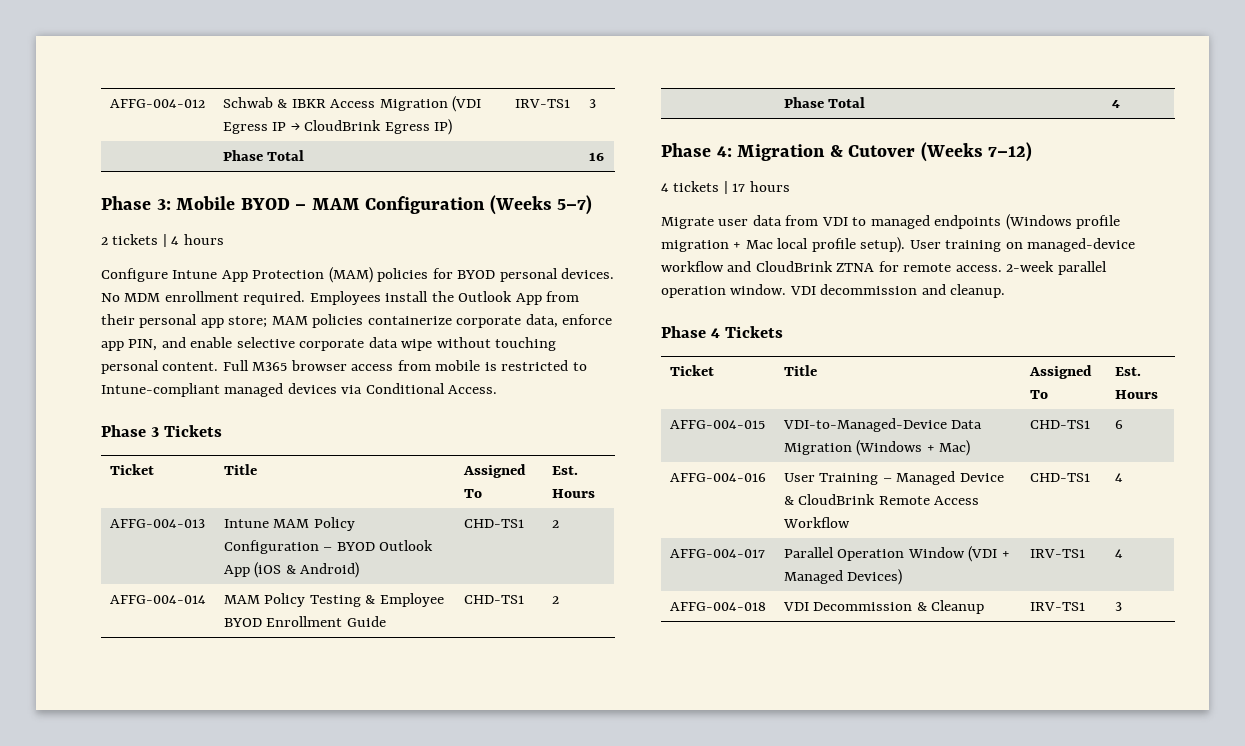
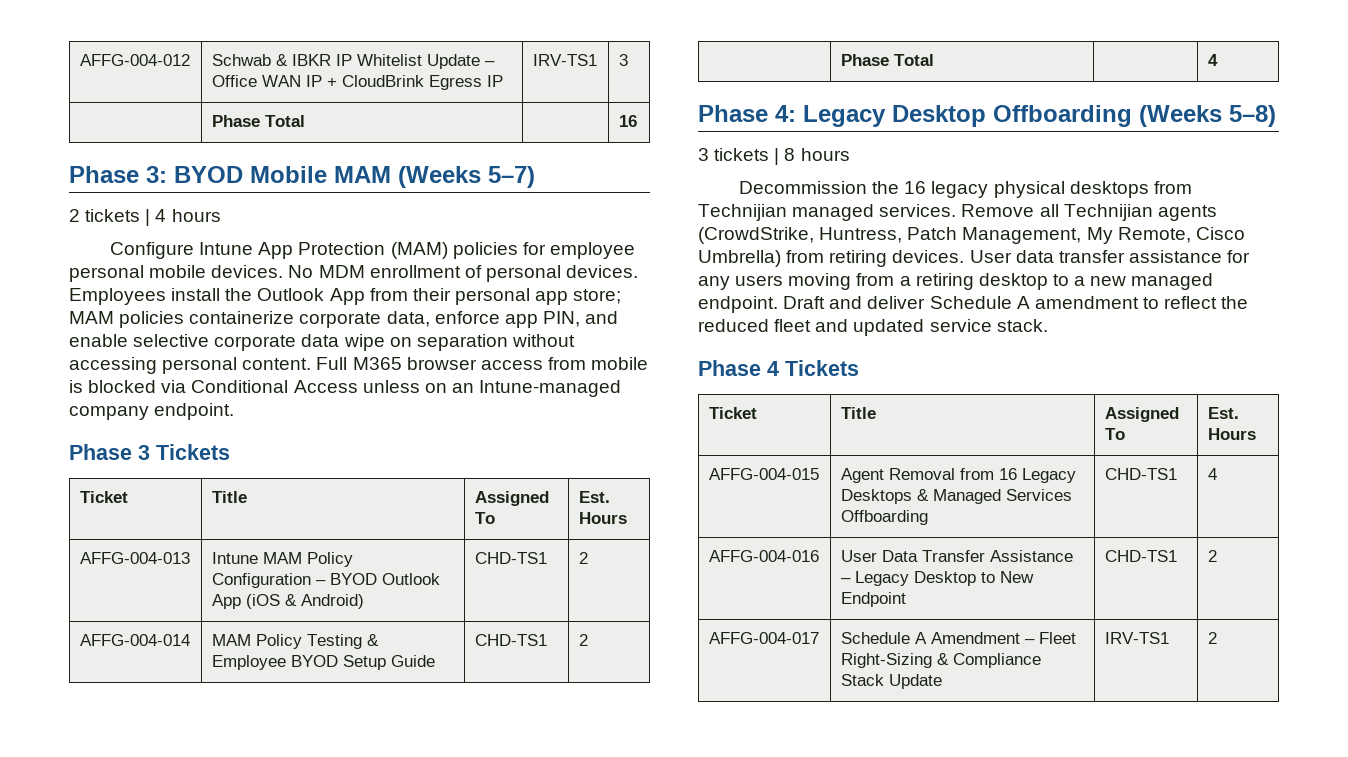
[330,96,482,112] [222,119,453,135] Access Migration (VDI Egress IP → CloudBrink Egress IP) -> [335,54,495,69] [211,75,503,90] IP Whitelist Update – Office WAN IP + CloudBrink Egress IP
[176,196,486,214] Mobile BYOD – MAM Configuration -> [174,166,391,183] BYOD Mobile MAM
[457,268,558,282] BYOD personal -> [549,242,635,259] [69,265,207,282] employee personal mobile
[243,291,306,305] required. -> [464,265,639,282] of personal devices.
[436,337,557,351] without touching -> [389,334,575,351] [69,357,157,374] on separation without accessing
[501,360,587,371] [101,383,498,397] restricted to Intune-compliant managed devices via Conditional Access. -> [88,380,622,397] [69,403,235,420] blocked via Conditional Access unless on an Intune-managed company endpoint.
[266,616,343,627] Enrollment -> [342,655,386,670] Setup
[737,142,1033,162] [661,181,790,194] [661,214,1121,230] [661,237,1136,253] [661,261,1107,275] [661,284,1006,298] Migration & Cutover (Weeks 7–12) // 4 tickets | 17 hours // Migrate user data from VDI to managed endpoints (Windows profile migration + Mac local profile setup). User training on managed-device workflow and CloudBrink ZTNA for remote access. 2-week parallel operation window. VDI decommission and cleanup. -> [803,105,1276,127] [698,148,850,165] [738,181,1192,198] [698,204,1217,221] [698,227,1245,244] [698,250,1251,267] [698,273,1214,290] [698,296,1249,313] [698,319,1048,336] Legacy Desktop Offboarding (Weeks 5–8) // 3 tickets | 8 hours // Decommission the 16 legacy physical desktops from Technijian managed services. Remove all Technijian agents (CrowdStrike, Huntress, Patch Management, My Remote, Cisco Umbrella) from retiring devices. User data transfer assistance for any users moving from a retiring desktop to a new managed endpoint. Draft and deliver Schedule A amendment to reflect the reduced fleet and updated service stack.
[782,418,983,432] [783,440,971,456] [1029,420,1090,429] [1114,420,1123,429] [669,473,766,482] [783,471,1004,485] [783,494,980,505] [782,517,850,528] [1029,473,1090,482] [1114,473,1123,482] [669,549,765,558] [783,546,1010,562] [783,569,903,585] [1029,549,1085,558] [1114,549,1123,558] [669,602,766,611] [782,600,985,614] [1029,602,1085,611] [1114,602,1122,611] VDI-to-Managed-Device Data Migration (Windows + Mac) | CHD-TS1 | 6 // AFFG-004-016 | User Training – Managed Device & CloudBrink Remote Access Workflow | CHD-TS1 | 4 // AFFG-004-017 | Parallel Operation Window (VDI + Managed Devices) | IRV-TS1 | 4 // AFFG-004-018 | VDI Decommission & Cleanup | IRV-TS1 | 3 -> [840,468,1076,483] [840,489,1072,504] [840,510,928,525] [1104,468,1177,480] [1207,468,1217,480] [708,550,819,562] [840,550,1073,562] [840,571,1034,586] [840,592,906,607] [1104,550,1177,562] [1207,550,1217,562] [708,632,819,644] [840,632,1076,644] [840,653,1041,668] [840,674,942,689] [1104,632,1169,644] [1207,632,1217,644] Agent Removal from 16 Legacy Desktops & Managed Services Offboarding | CHD-TS1 | 4 // AFFG-004-016 | User Data Transfer Assistance – Legacy Desktop to New Endpoint | CHD-TS1 | 2 // AFFG-004-017 | Schedule A Amendment – Fleet Right-Sizing & Compliance Stack Update | IRV-TS1 | 2

